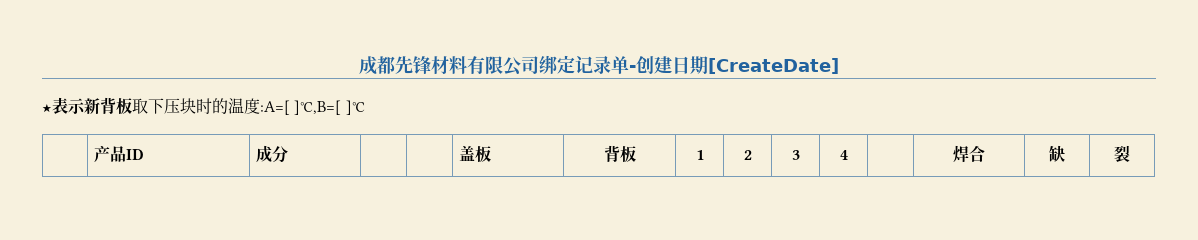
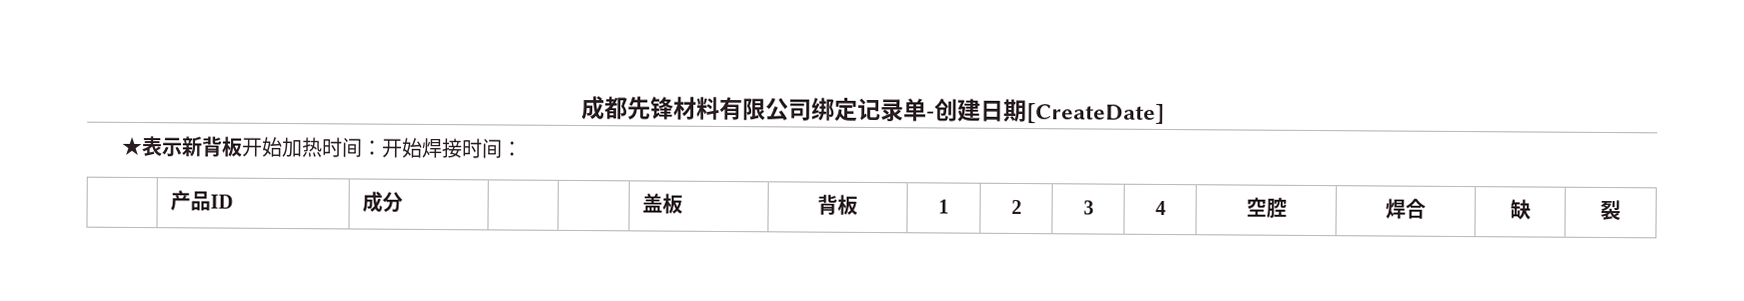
[132,98,365,115] 取下压块时的温度:A=[ ]℃,B=[ ]℃ -> [240,136,523,159] 开始加热时间：开始焊接时间：
(848, 155) none -> [1245,197,1287,218] 空腔

